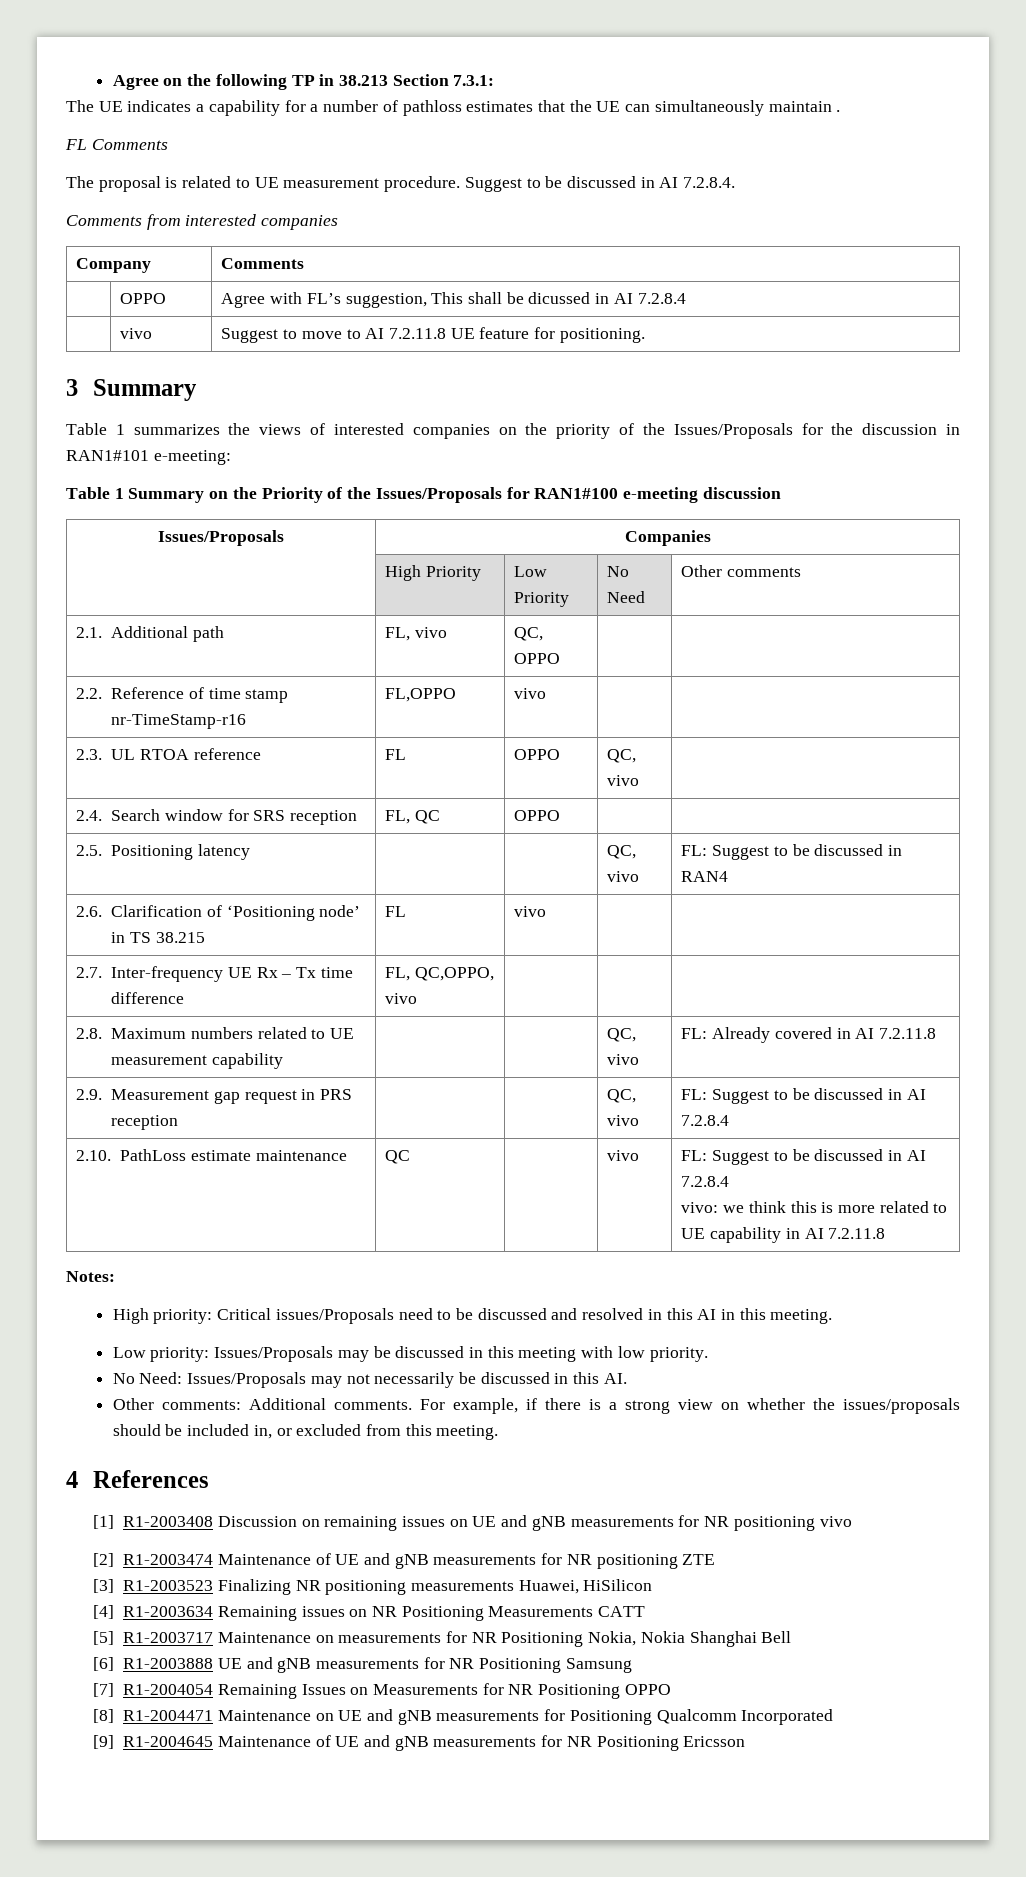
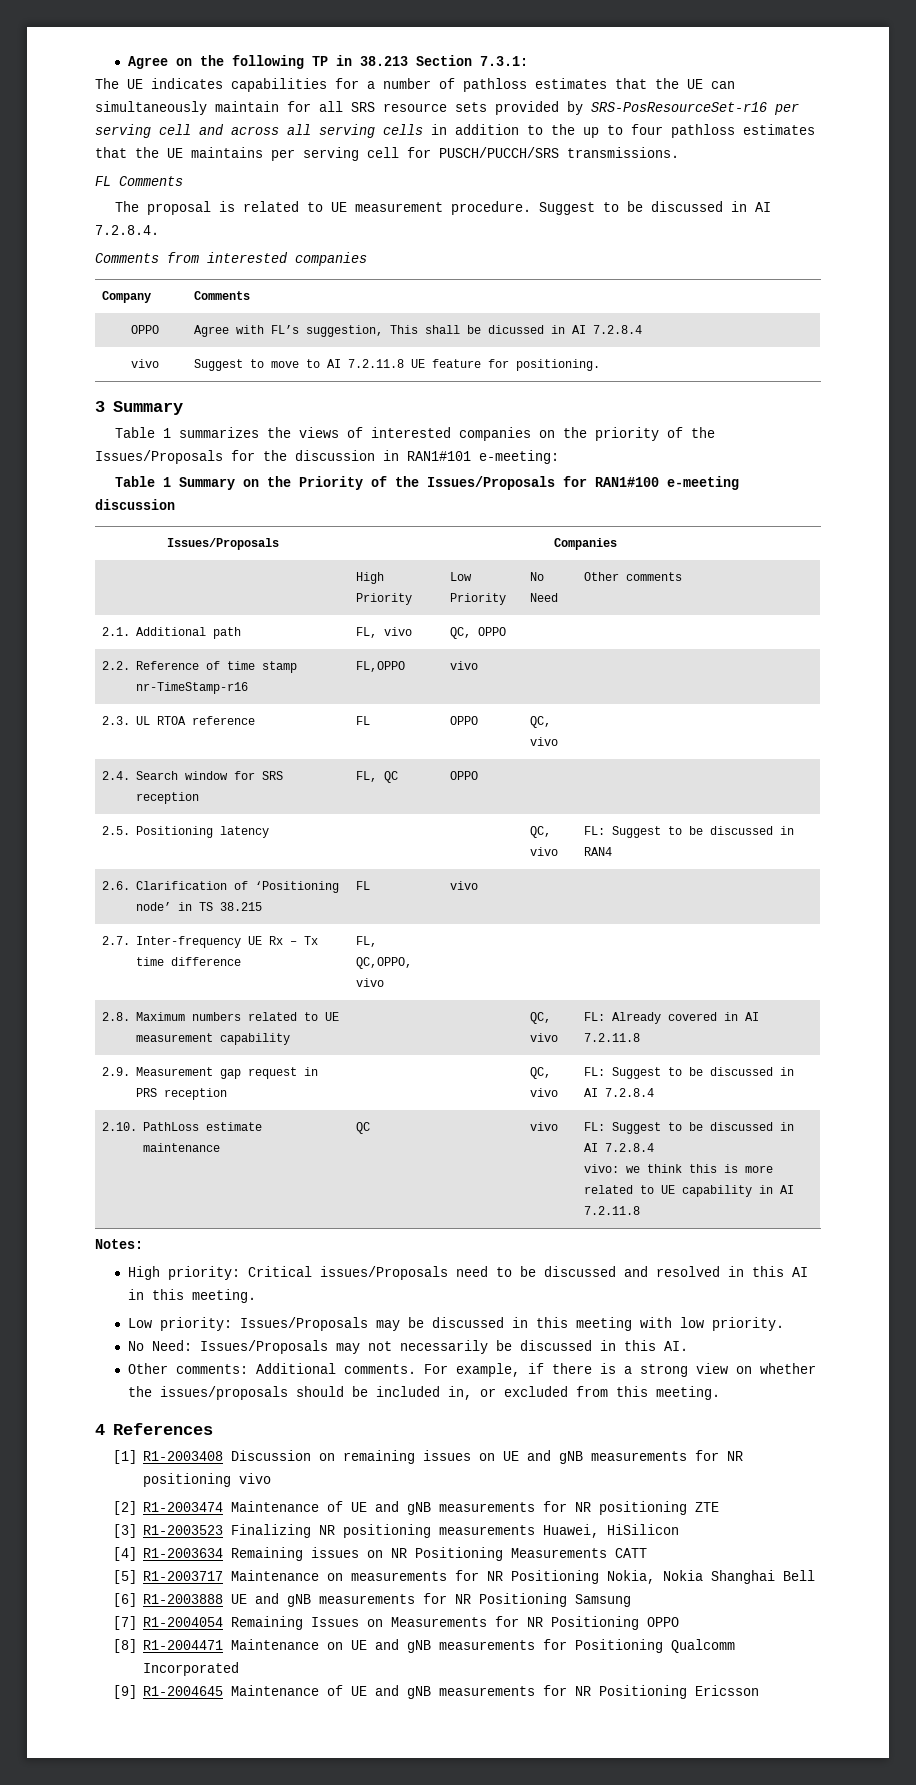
[196,100,280,116] a capability -> [231,78,327,92] capabilities
[836,110,841,112] . -> [287,101,799,115] [95,124,815,138] [95,147,679,161] for all SRS resource sets provided by SRS-PosResourceSet-r16 per serving cell and across all serving cells in addition to the up to four pathloss estimates that the UE maintains per serving cell for PUSCH/PUCCH/SRS transmissions.

